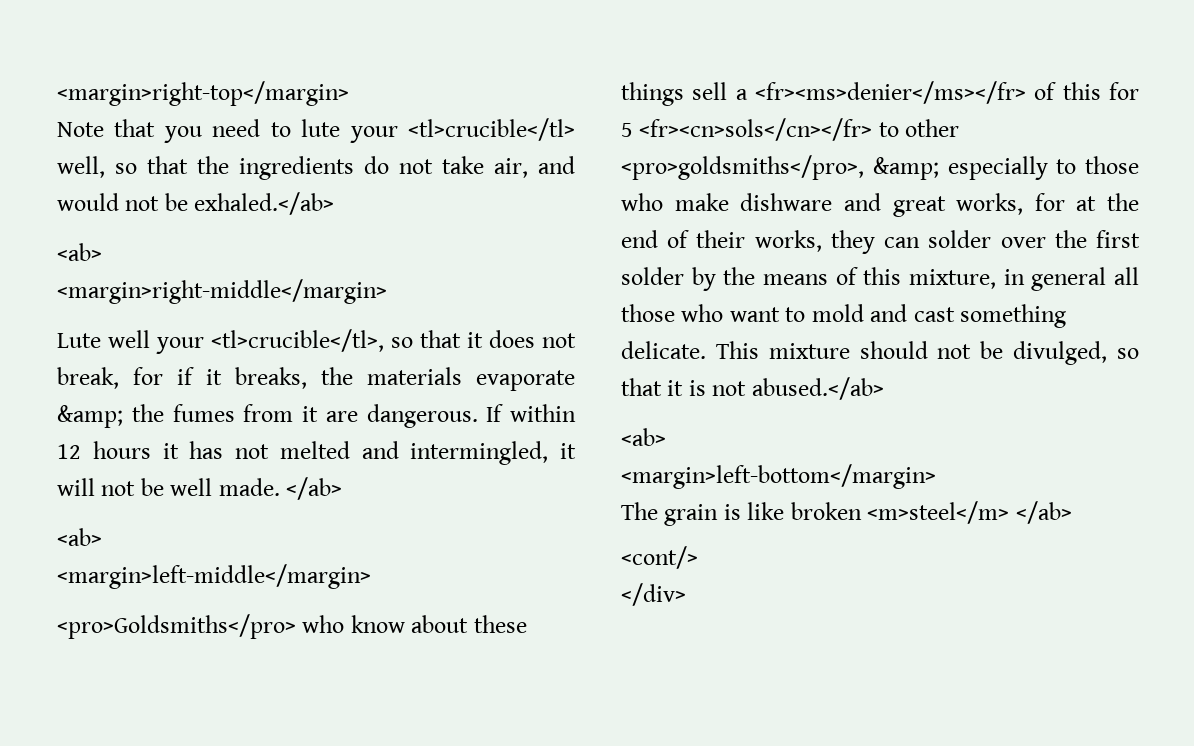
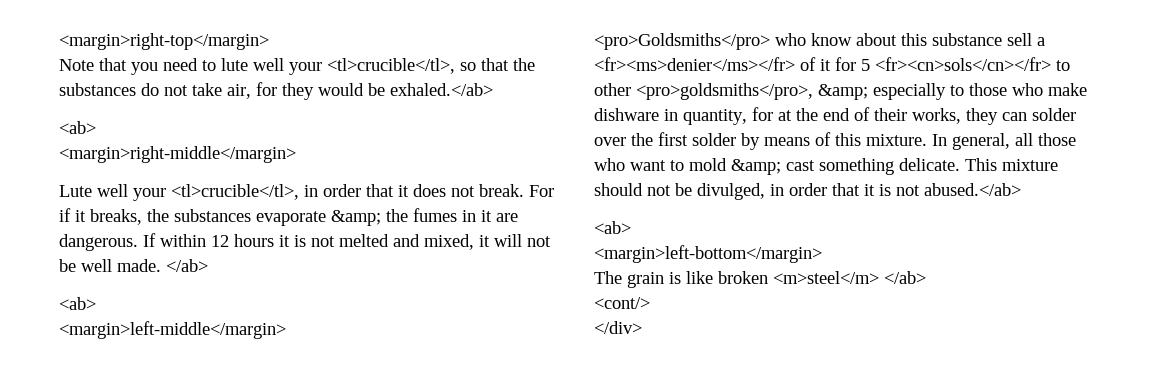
[349,118,575,143] [57,156,105,178] your <tl>crucible</tl> well, -> [253,58,455,75] well your <tl>crucible</tl>,
[239,156,354,180] ingredients -> [59,83,136,96] substances
[538,156,575,174] [57,193,160,211] and would not -> [256,82,364,100] for they would
[391,337,413,348] so -> [304,184,361,197] in order
[57,367,163,389] break, for -> [479,184,554,197] break. For
[367,367,462,385] materials -> [174,209,251,222] substances
[243,404,294,422] from -> [462,210,476,222] in
[189,441,224,459] has -> [294,235,306,247] is
[410,441,549,465] intermingled, -> [424,234,474,250] mixed,
[473,615,527,633] [621,82,684,106] these things -> [901,33,1002,46] this substance
[1062,82,1101,100] this -> [820,59,831,71] it
[843,193,1024,217] and great works, -> [664,109,747,125] in quantity,
[723,267,756,285] the -> (760, 141) none
[909,267,1107,291] mixture, in general -> [866,133,1010,150] mixture. In general,
[870,304,908,322] and -> [731,159,781,175] &amp;
[1117,348,1139,359] so -> [770,183,827,196] in order

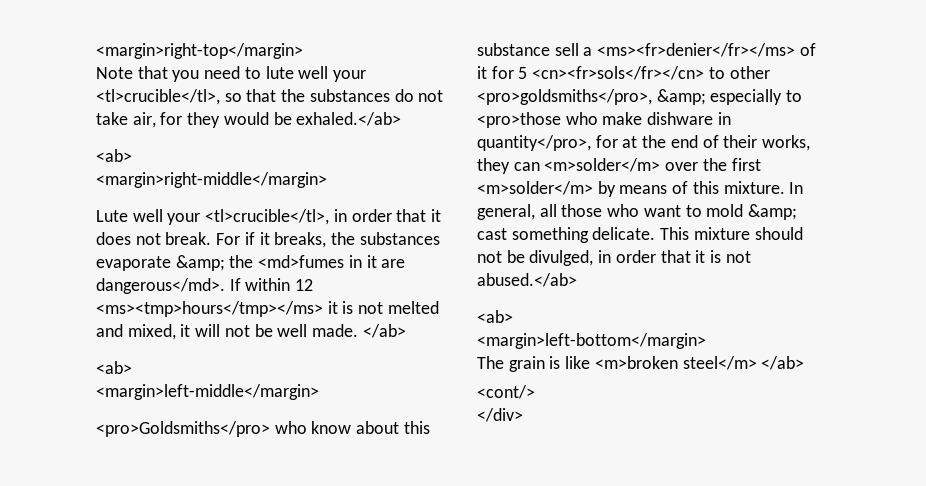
[413,208,457,222] fumes -> [258,255,345,268] <md>fumes
[59,234,138,251] dangerous. -> [96,278,225,294] dangerous</md>.
[234,234,274,247] hours -> [96,301,323,317] <ms><tmp>hours</tmp></ms>
[594,57,795,71] <fr><ms>denier</ms></fr> -> [597,43,796,57] <ms><fr>denier</fr></ms>
[875,57,1051,71] <fr><cn>sols</cn></fr> -> [532,66,705,80] <cn><fr>sols</fr></cn>
[969,83,1007,96] those -> [477,112,561,128] <pro>those
[683,109,747,125] quantity, -> [477,135,591,151] quantity</pro>,
[1032,108,1076,121] solder -> [544,158,661,172] <m>solder</m>
[692,133,736,146] solder -> [477,181,593,195] <m>solder</m>
[718,271,879,284] broken <m>steel</m> -> [594,356,757,370] <m>broken steel</m>

